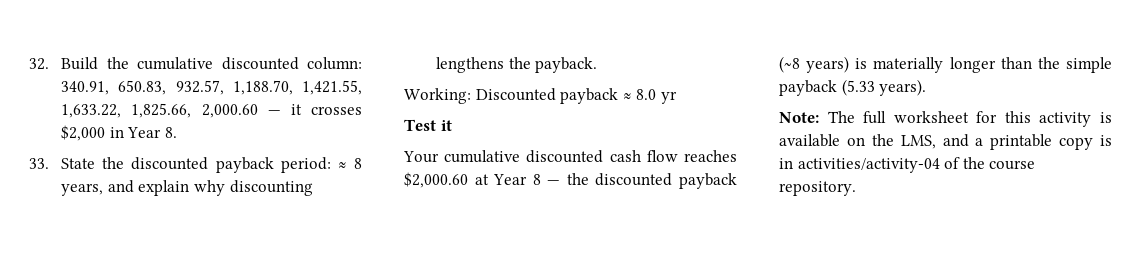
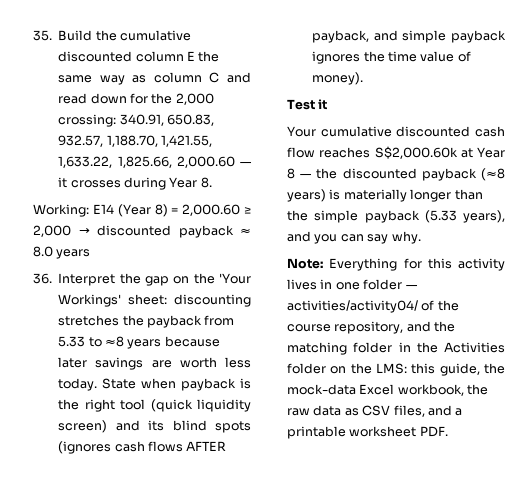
[29,58,49,70] 32. -> [33,30,52,41] 35.
[306,57,362,70] column: -> [135,51,220,62] [58,72,251,85] [58,93,214,105] [58,114,117,127] column E the same way as column C and read down for the 2,000 crossing:
[61,125,124,141] $2,000 in -> [124,177,166,190] during
[29,157,362,173] [61,180,313,196] [436,57,598,73] [404,88,677,104] 33. State the discounted payback period: ≈ 8 years, and explain why discounting lengthens the payback. // Working: Discounted payback ≈ 8.0 yr -> [33,204,252,217] [33,225,251,238] [33,246,91,259] [33,273,251,286] [58,294,251,307] [58,315,235,328] [58,336,220,349] [58,357,251,370] [58,378,251,391] [58,399,251,412] [58,420,251,433] [58,441,227,454] [312,30,506,43] [312,51,471,64] [312,72,364,85] Working: E14 (Year 8) = 2,000.60 ≥ 2,000 → discounted payback ≈ 8.0 years // 36. Interpret the gap on the 'Your Workings' sheet: discounting stretches the payback from 5.33 to ≈8 years because later savings are worth less today. State when payback is the right tool (quick liquidity screen) and its blind spots (ignores cash flows AFTER payback, and simple payback ignores the time value of money).
[404,172,468,188] $2,000.60 -> [374,146,458,159] S$2,000.60k
[779,56,800,73] (~8 -> [481,168,505,181] (≈8
[879,79,927,96] [779,111,1112,127] [779,134,1112,150] [779,157,1036,173] [779,181,856,196] years). // Note: The full worksheet for this activity is available on the LMS, and a printable copy is in activities/activity-04 of the course repository. -> [463,210,505,223] [287,231,421,244] [287,258,505,271] [287,279,418,290] [287,300,459,313] [287,321,456,334] [287,342,505,355] [287,363,505,376] [287,384,489,396] [287,405,463,417] [287,426,448,439] years), and you can say why. // Note: Everything for this activity lives in one folder — activities/activity04/ of the course repository, and the matching folder in the Activities folder on the LMS: this guide, the mock-data Excel workbook, the raw data as CSV files, and a printable worksheet PDF.

